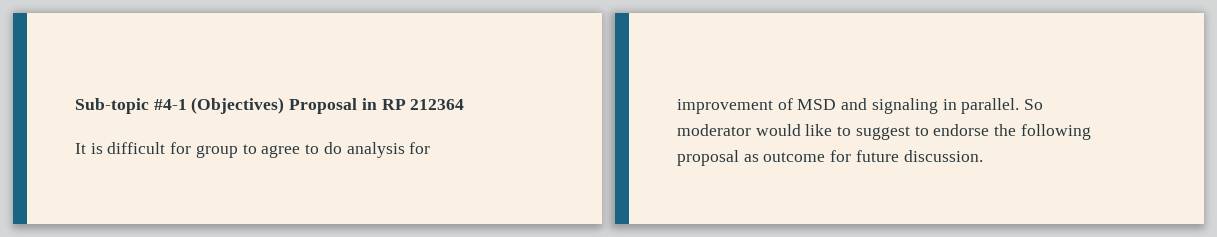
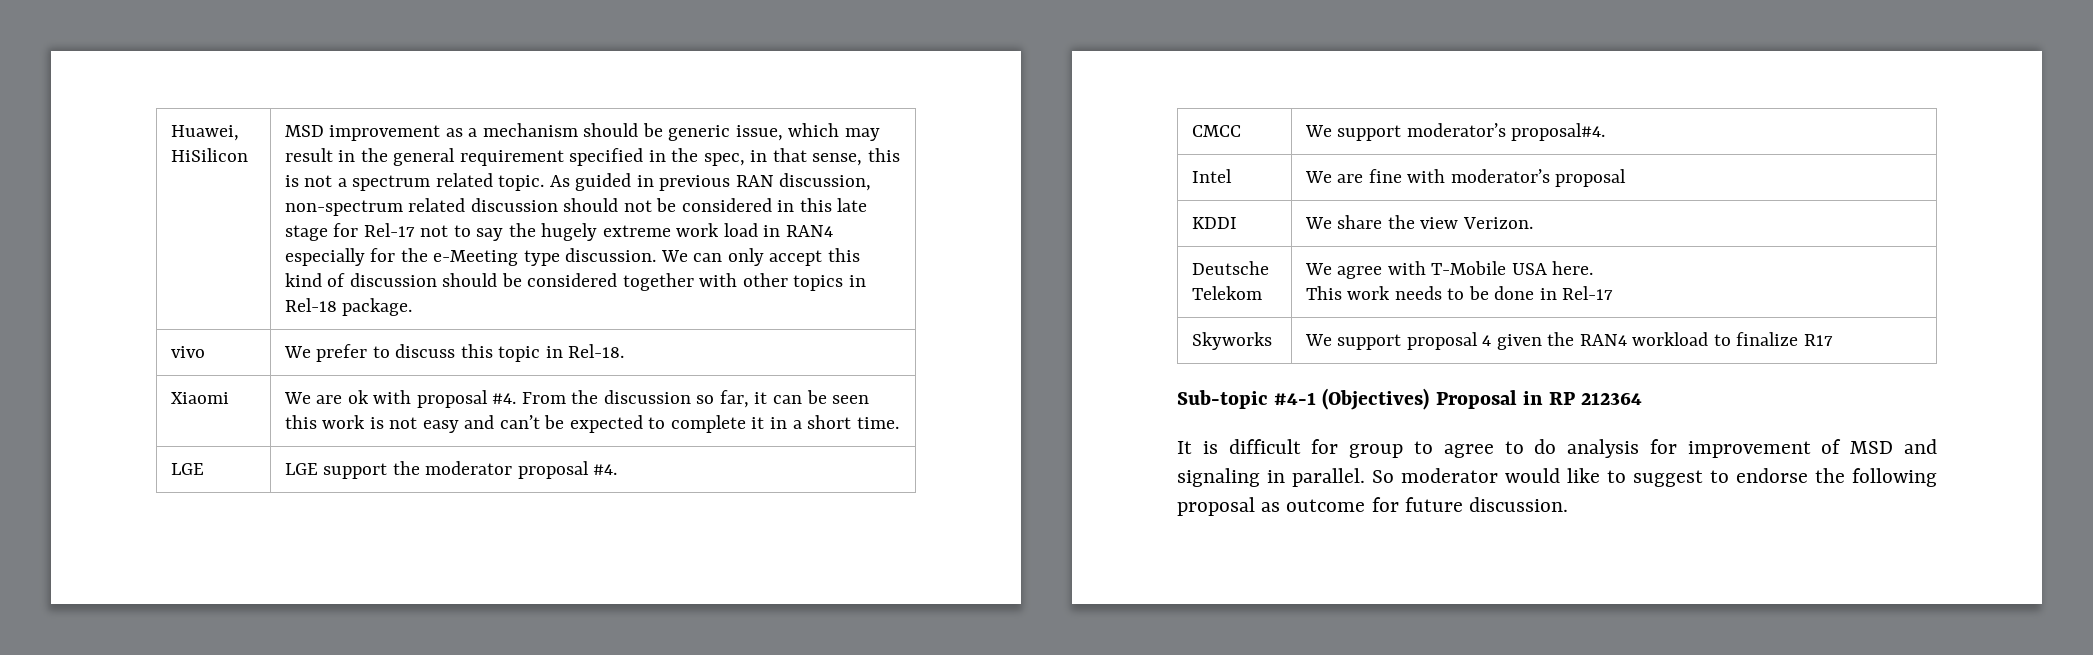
(75, 106) none -> [170,125,239,141] [170,148,248,162] [284,123,880,141] [284,148,900,166] [284,173,872,191] [284,198,868,216] [284,223,833,241] [284,248,860,266] [284,273,866,291] [284,298,413,316] [170,346,205,358] [283,344,625,362] [170,392,229,404] [283,390,870,408] [284,415,899,433] [170,463,204,475] [284,461,618,479] [1191,125,1241,137] [1304,123,1606,141] [1191,169,1232,183] [1304,169,1627,187] [1191,217,1237,229] [1304,215,1533,229] [1191,261,1269,275] [1191,286,1262,300] [1304,261,1594,279] [1305,286,1614,300] [1191,332,1272,350] [1304,332,1833,350] Huawei, HiSilicon | MSD improvement as a mechanism should be generic issue, which may result in the general requirement specified in the spec, in that sense, this is not a spectrum related topic. As guided in previous RAN discussion, non-spectrum related discussion should not be considered in this late stage for Rel-17 not to say the hugely extreme work load in RAN4 especially for the e-Meeting type discussion. We can only accept this kind of discussion should be considered together with other topics in Rel-18 package. // vivo | We prefer to discuss this topic in Rel-18. // Xiaomi | We are ok with proposal #4. From the discussion so far, it can be seen this work is not easy and can’t be expected to complete it in a short time. // LGE | LGE support the moderator proposal #4. // CMCC | We support moderator’s proposal#4. // Intel | We are fine with moderator’s proposal // KDDI | We share the view Verizon. // Deutsche Telekom | We agree with T-Mobile USA here. // This work needs to be done in Rel-17 // Skyworks | We support proposal 4 given the RAN4 workload to finalize R17 //

